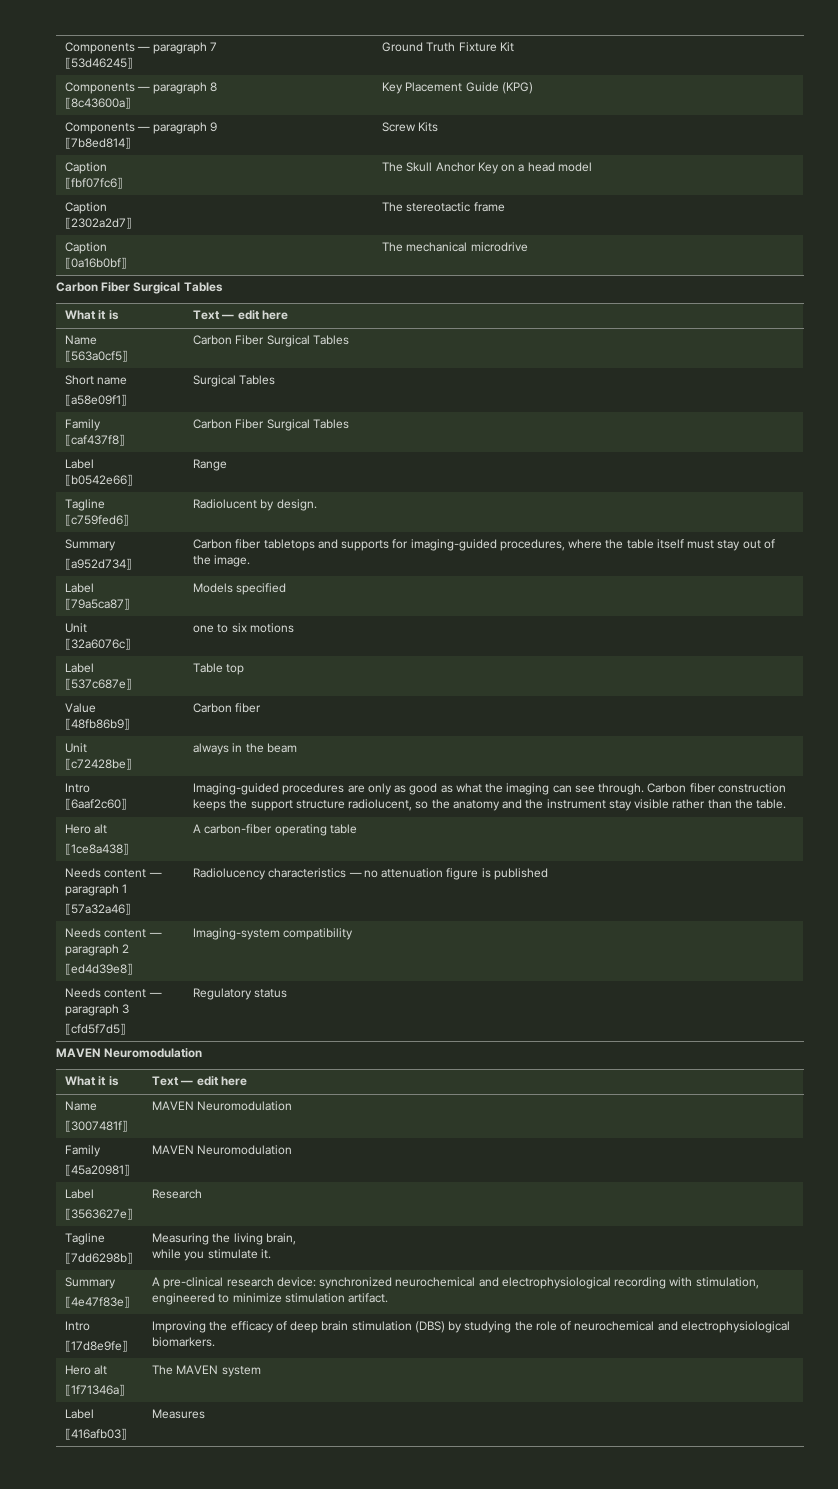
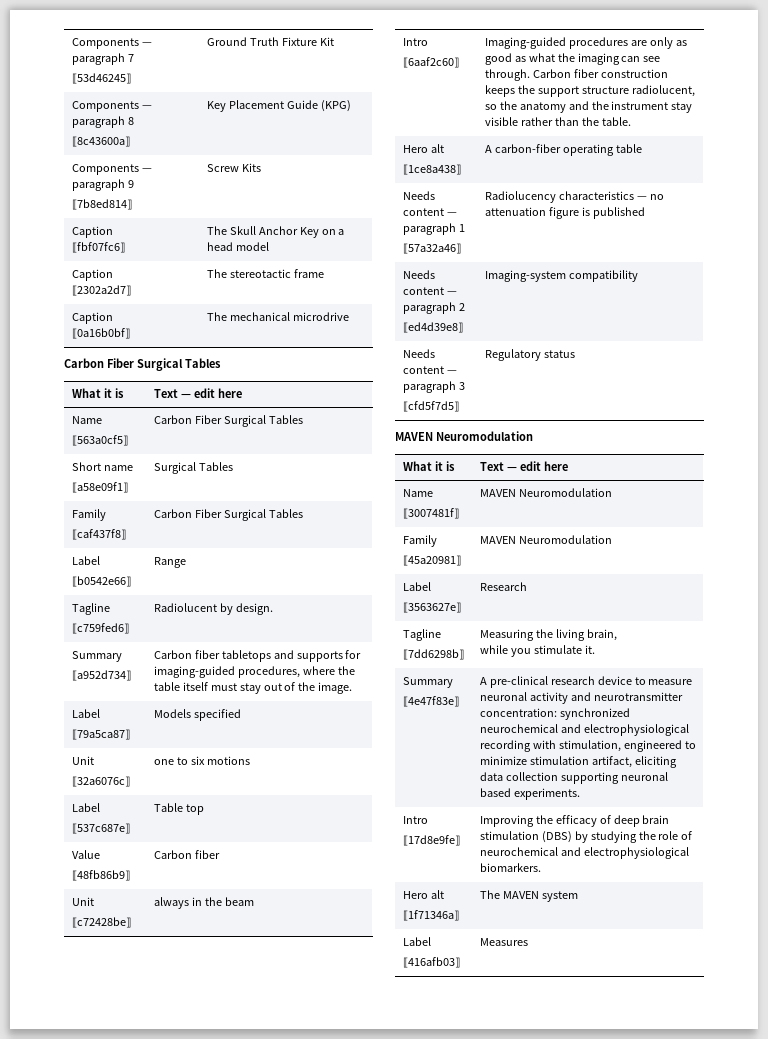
[276,1277,316,1287] device: -> [597,676,693,685] [479,692,683,704] [479,708,557,717] device to measure neuronal activity and neurotransmitter concentration:
[348,1293,389,1303] artifact. -> [591,756,677,768] [479,772,668,784] [479,788,580,800] artifact, eliciting data collection supporting neuronal based experiments.

